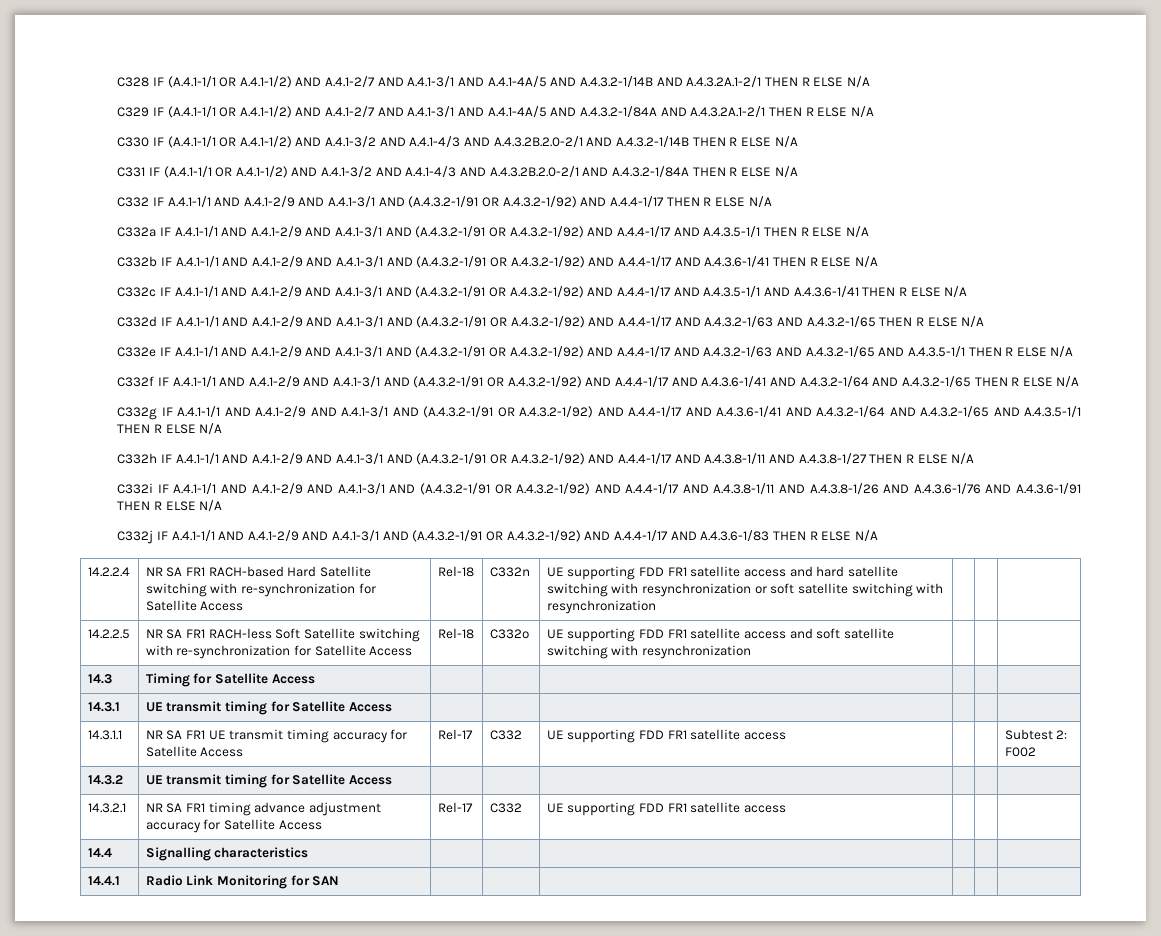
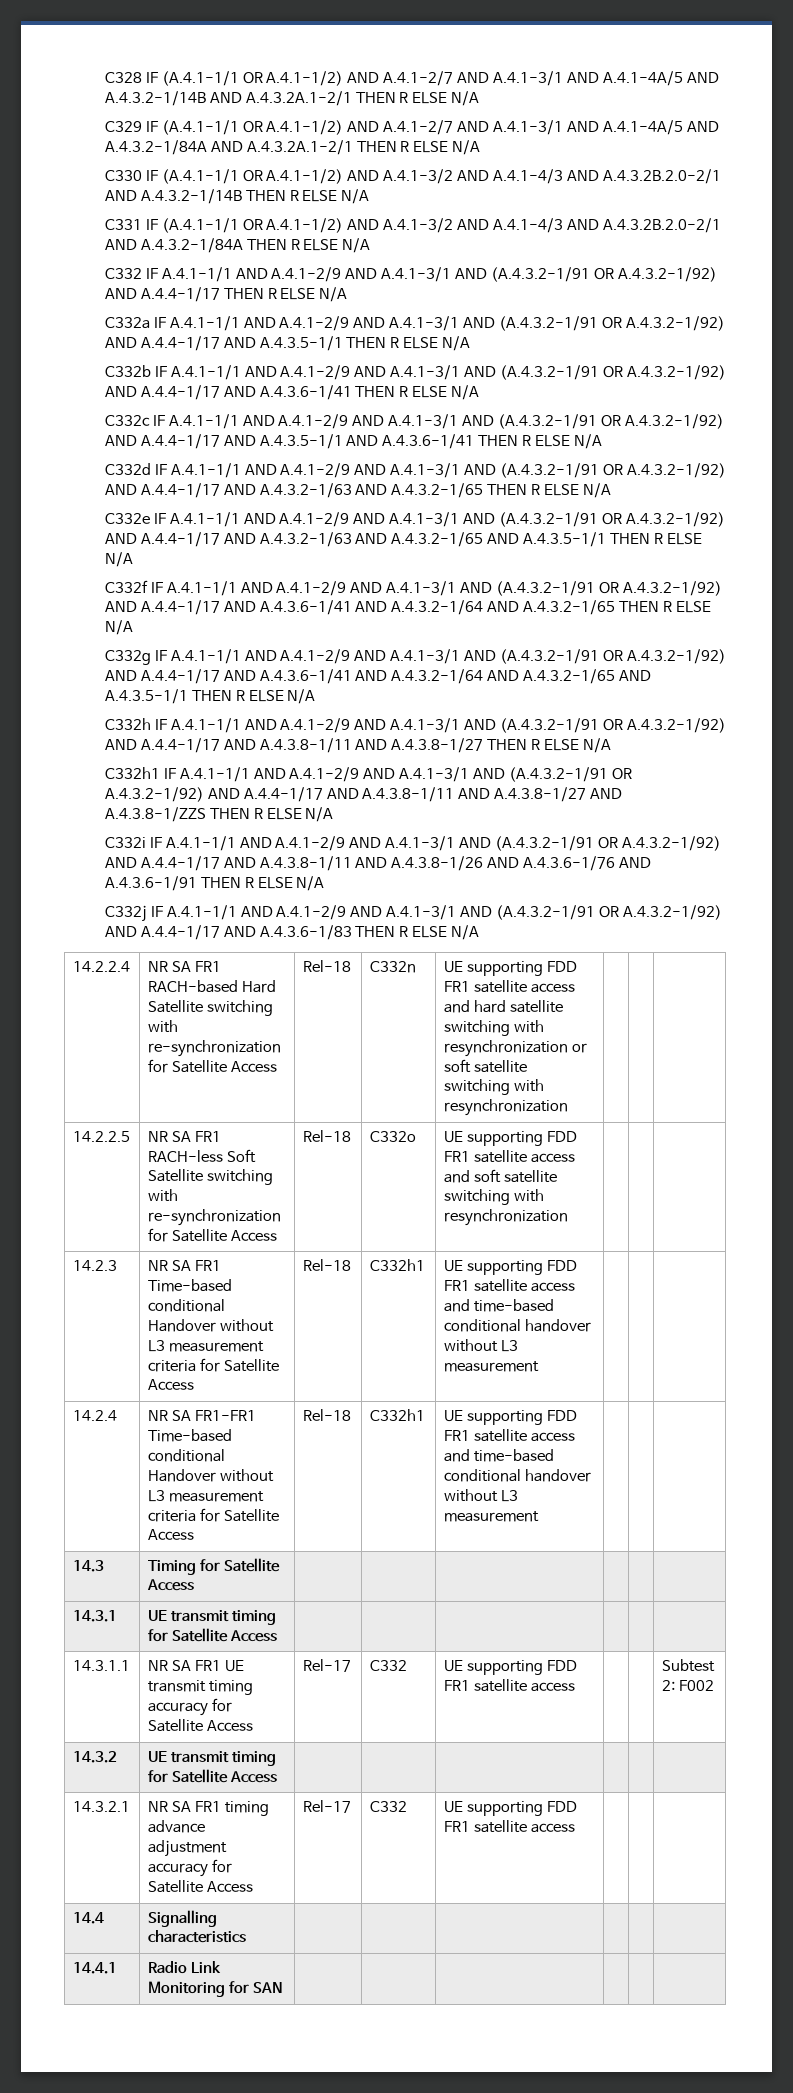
(975, 458) none -> [104,767,633,782] [104,787,623,802] [104,807,334,822] // C332h1 IF A.4.1-1/1 AND A.4.1-2/9 AND A.4.1-3/1 AND (A.4.3.2-1/91 OR A.4.3.2-1/92) AND A.4.4-1/17 AND A.4.3.8-1/11 AND A.4.3.8-1/27 AND A.4.3.8-1/ZZS THEN R ELSE N/A
(752, 652) none -> [72,1260,117,1271] [147,1260,221,1271] [147,1279,232,1292] [147,1299,225,1312] [147,1319,274,1332] [147,1340,264,1352] [147,1358,279,1372] [147,1379,194,1390] [302,1259,351,1271] [369,1259,425,1271] [443,1260,577,1275] [443,1279,575,1292] [443,1299,554,1312] [443,1319,591,1332] [443,1339,518,1352] [443,1361,539,1372] [72,1410,117,1421] [147,1410,256,1421] [147,1429,232,1442] [147,1449,225,1462] [147,1469,274,1482] [147,1490,264,1502] [147,1508,279,1522] [147,1529,194,1540] [302,1409,351,1421] [369,1409,425,1421] [443,1410,577,1425] [443,1429,575,1442] [443,1449,554,1462] [443,1469,591,1482] [443,1489,518,1502] [443,1511,539,1522] // 14.2.3 | NR SA FR1 Time-based conditional Handover without L3 measurement criteria for Satellite Access | Rel-18 | C332h1 | UE supporting FDD FR1 satellite access and time-based conditional handover without L3 measurement | | | // 14.2.4 | NR SA FR1-FR1 Time-based conditional Handover without L3 measurement criteria for Satellite Access | Rel-18 | C332h1 | UE supporting FDD FR1 satellite access and time-based conditional handover without L3 measurement | | |

